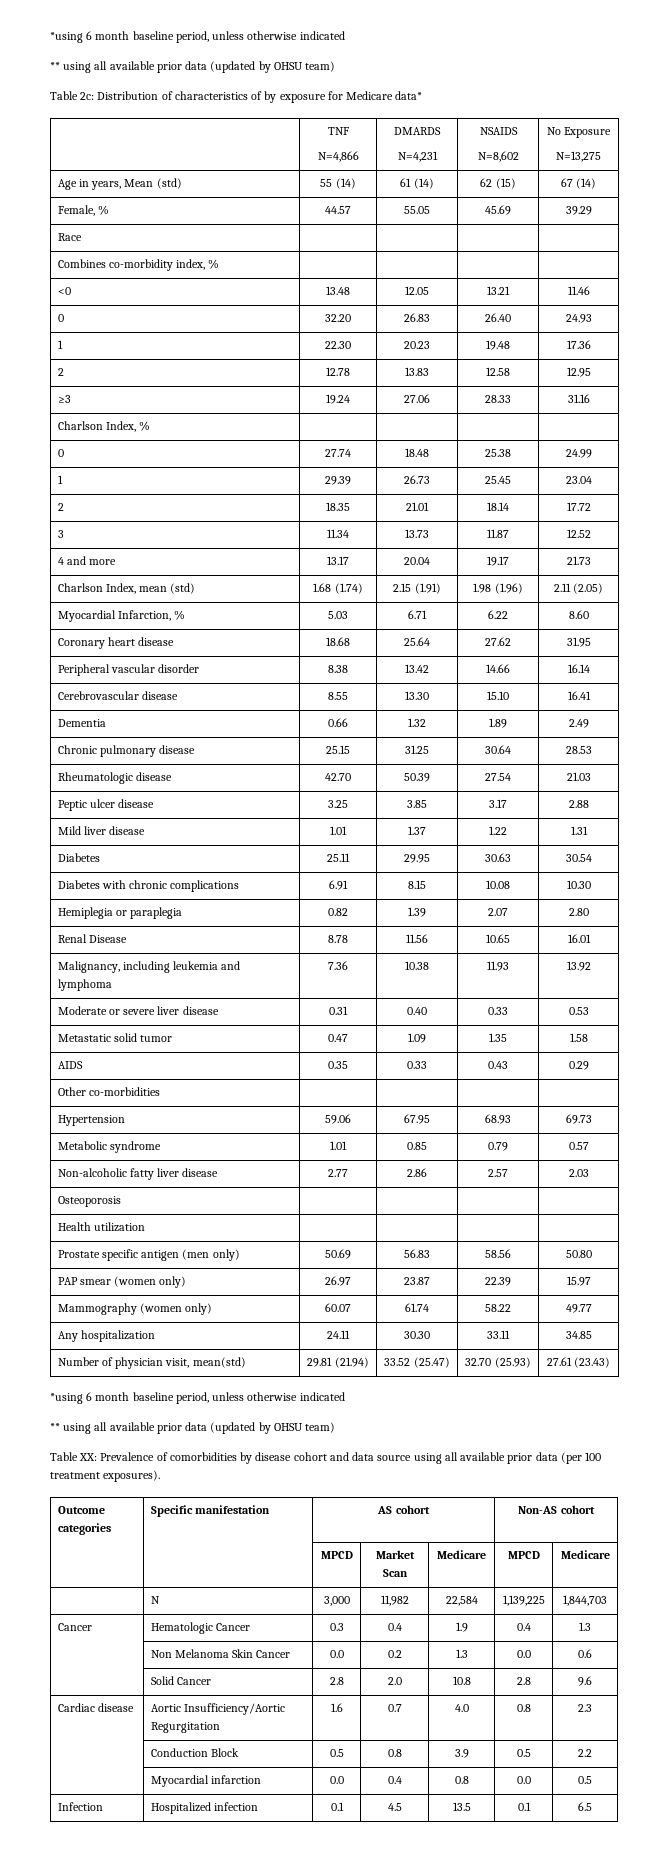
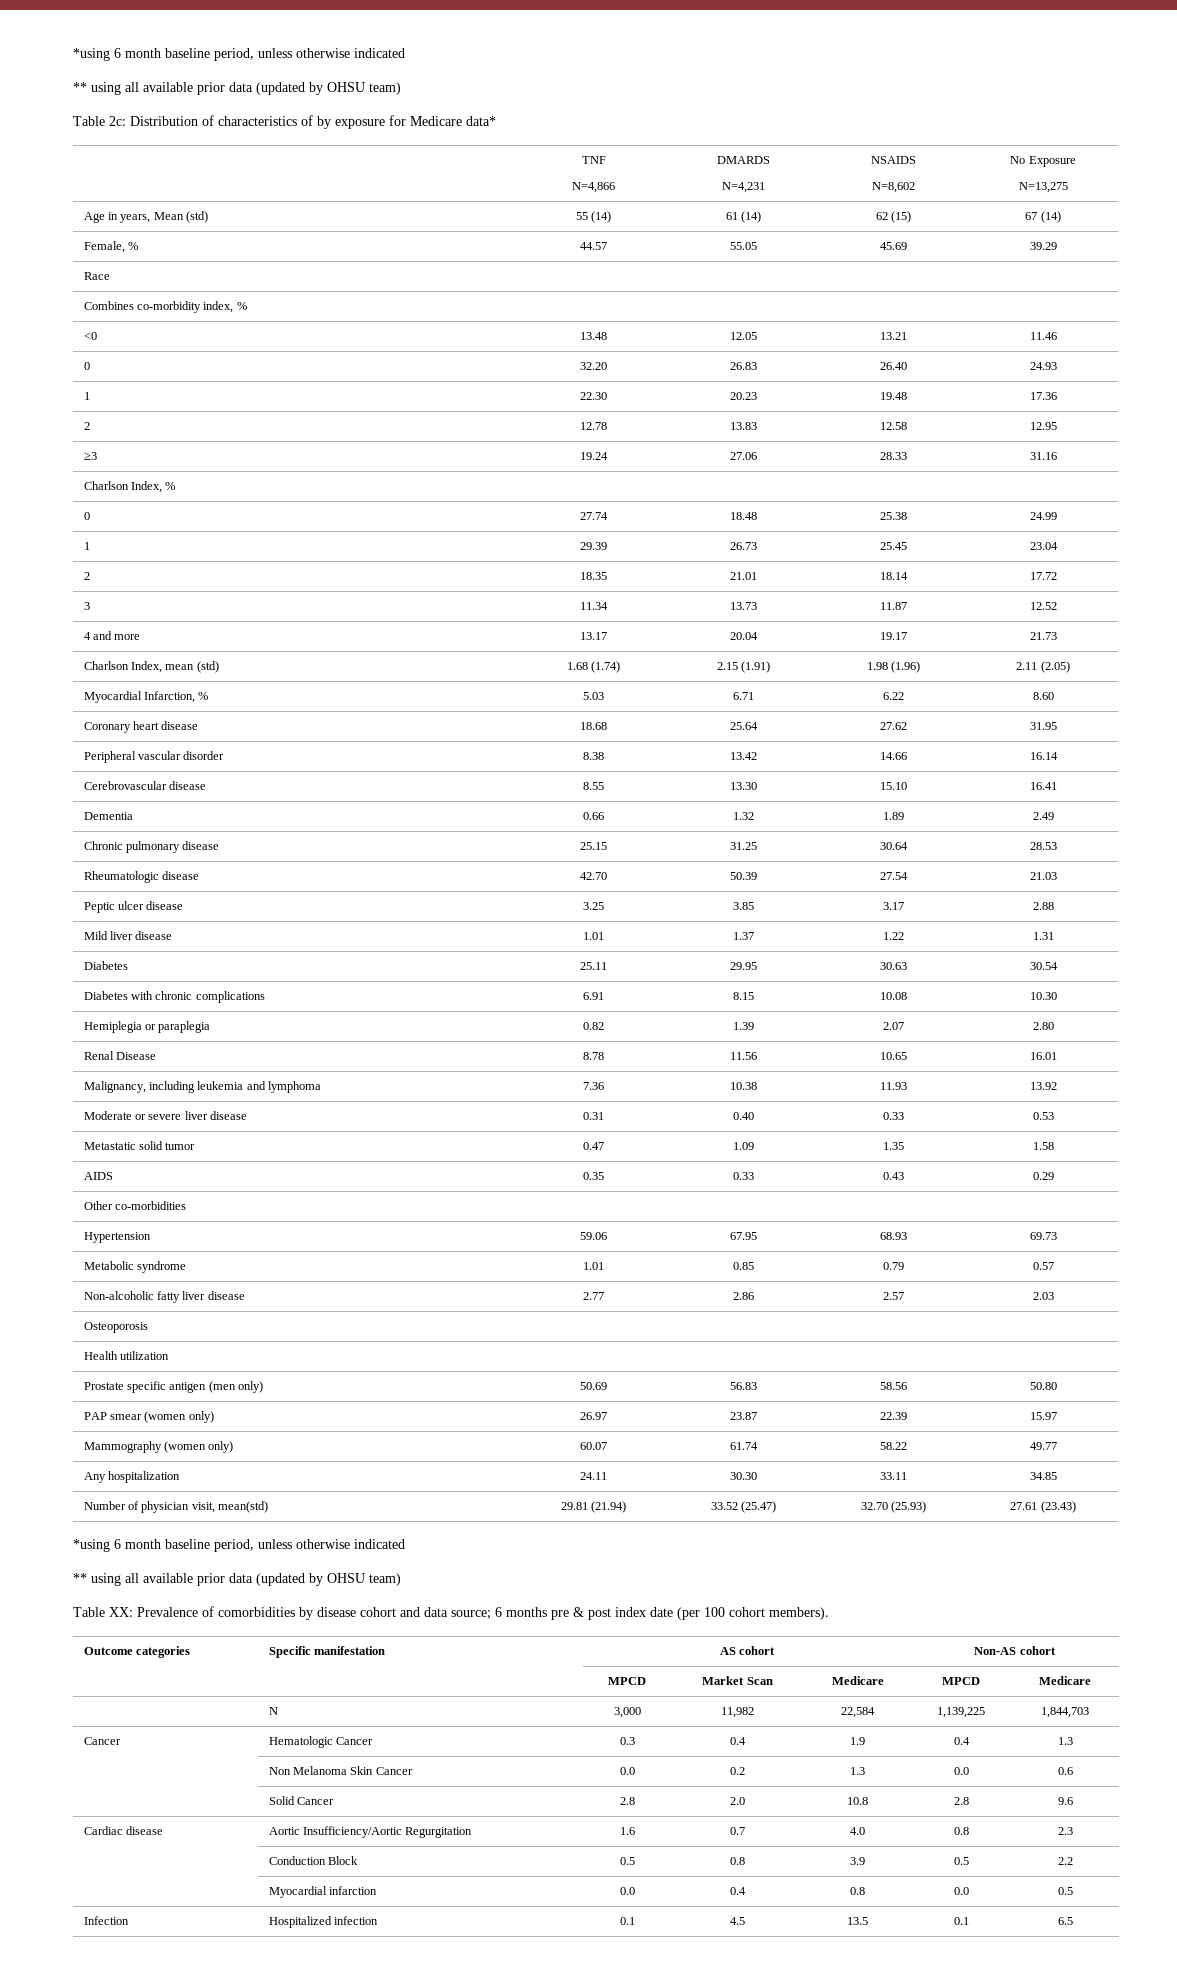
[377,1452,602,1464] [50,1470,161,1482] source using all available prior data (per 100 treatment exposures). -> [451,1607,829,1620] source; 6 months pre & post index date (per 100 cohort members).

